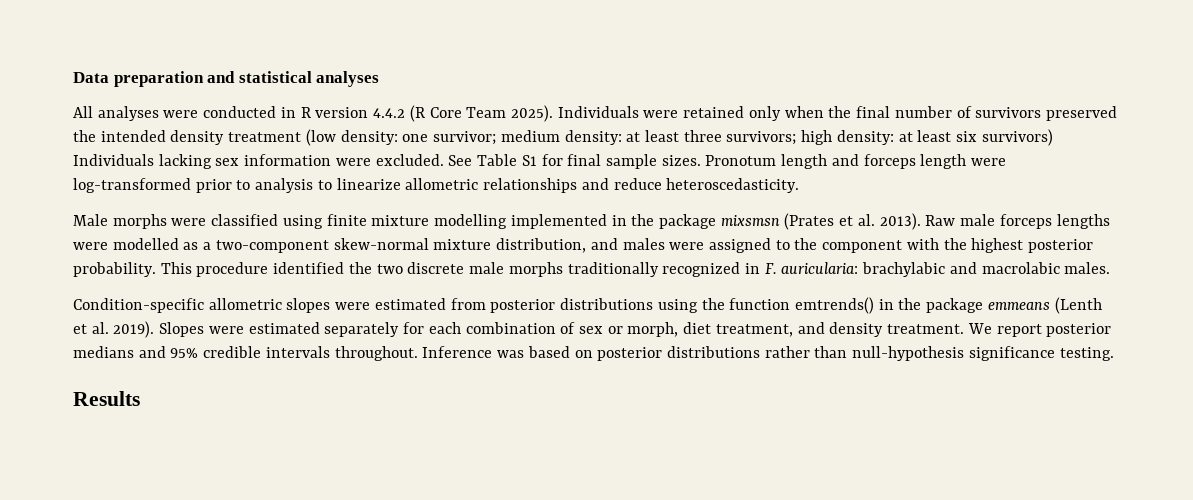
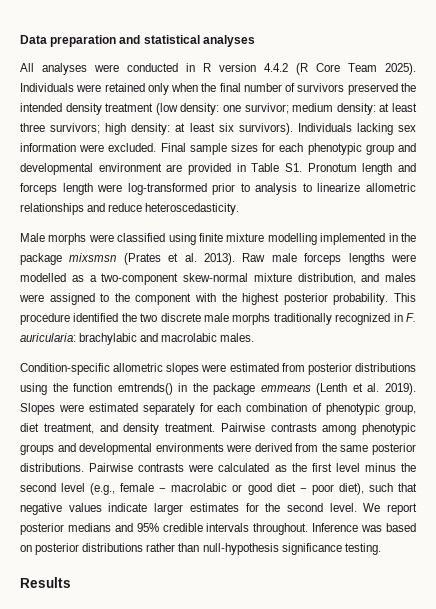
[981,129,1053,146] survivors) -> [238,123,293,135] survivors).
[448,154,701,169] See Table S1 for final sample sizes. -> [160,143,416,155] [20,163,302,175] Final sample sizes for each phenotypic group and developmental environment are provided in Table S1.
[578,322,679,337] sex or morph, -> [326,403,416,415] phenotypic group,
(965, 329) none -> [220,423,416,435] [20,443,416,455] [20,463,417,472] [20,483,418,495] [20,503,357,515] Pairwise contrasts among phenotypic groups and developmental environments were derived from the same posterior distributions. Pairwise contrasts were calculated as the first level minus the second level (e.g., female − macrolabic or good diet − poor diet), such that negative values indicate larger estimates for the second level.

